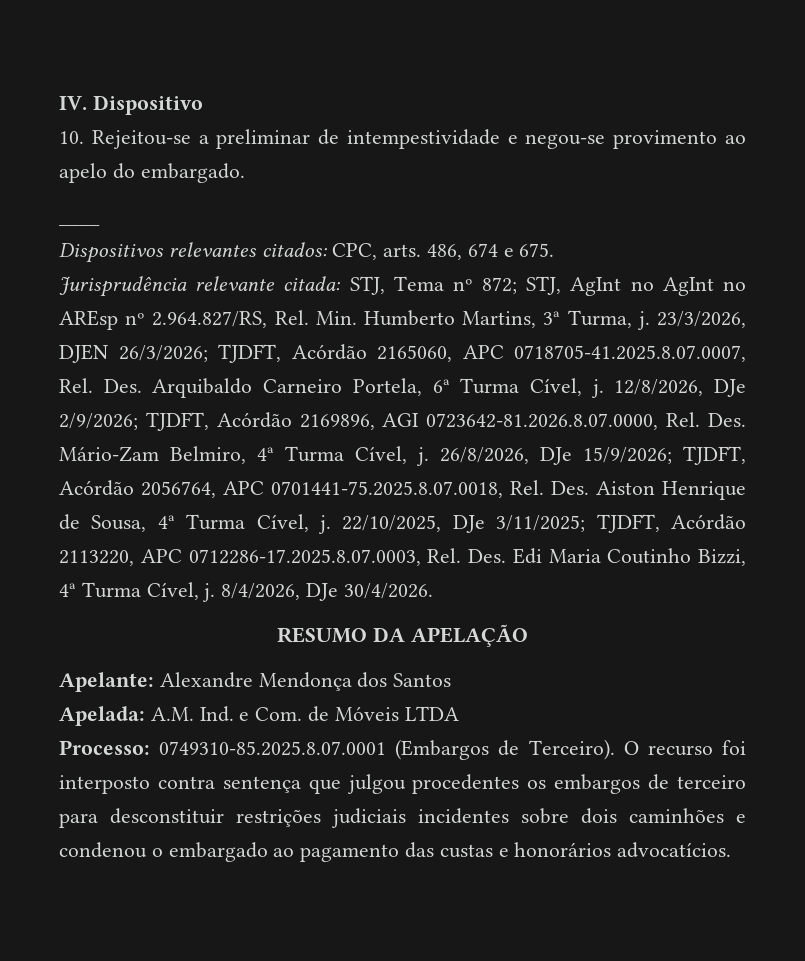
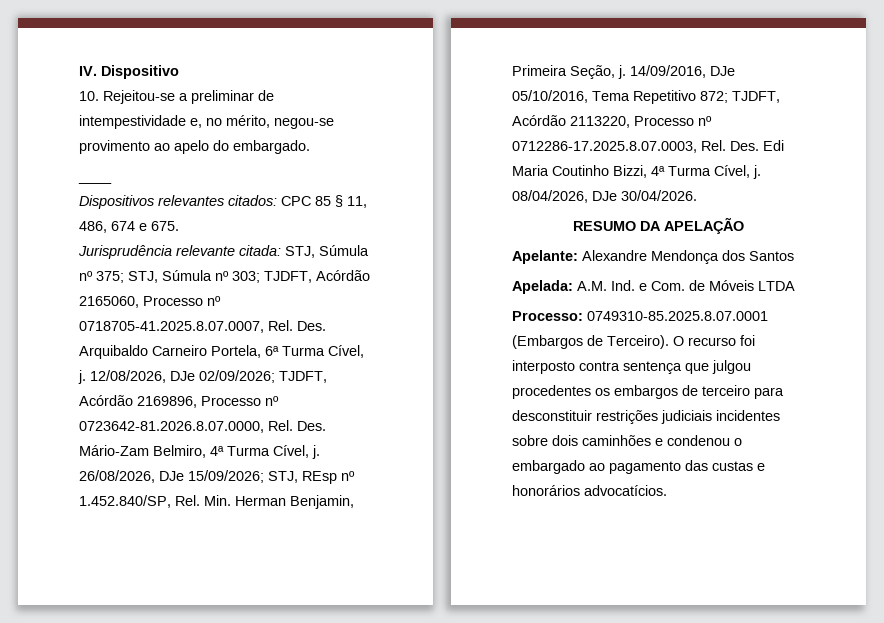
[507,135,518,144] e -> [190,115,270,128] e, no mérito,
[332,243,422,260] CPC, arts. -> [281,195,367,208] CPC 85 § 11,
[393,276,746,296] [59,310,746,330] [59,344,208,363] Tema nº 872; STJ, AgInt no AgInt no AREsp nº 2.964.827/RS, Rel. Min. Humberto Martins, 3ª Turma, j. 23/3/2026, DJEN 26/3/2026; -> [319,245,369,256] [79,270,260,283] Súmula nº 375; STJ, Súmula nº 303;
[462,345,504,359] APC -> [143,296,221,306] Processo nº
[614,379,746,397] [59,413,138,430] 12/8/2026, DJe 2/9/2026; -> [90,370,275,383] 12/08/2026, DJe 02/09/2026;
[382,413,420,427] AGI -> [201,396,279,406] Processo nº
[440,446,746,465] [59,480,746,500] [59,514,586,534] 26/8/2026, DJe 15/9/2026; TJDFT, Acórdão 2056764, APC 0701441-75.2025.8.07.0018, Rel. Des. Aiston Henrique de Sousa, 4ª Turma Cível, j. 22/10/2025, DJe 3/11/2025; -> [79,470,355,484] [79,495,354,509] [512,65,735,79] [512,90,728,104] 26/08/2026, DJe 15/09/2026; STJ, REsp nº 1.452.840/SP, Rel. Min. Herman Benjamin, Primeira Seção, j. 14/09/2016, DJe 05/10/2016, Tema Repetitivo 872;
[140,549,182,563] APC -> [634,116,712,126] Processo nº
[221,583,433,601] 8/4/2026, DJe 30/4/2026. -> [512,190,697,203] 08/04/2026, DJe 30/04/2026.

